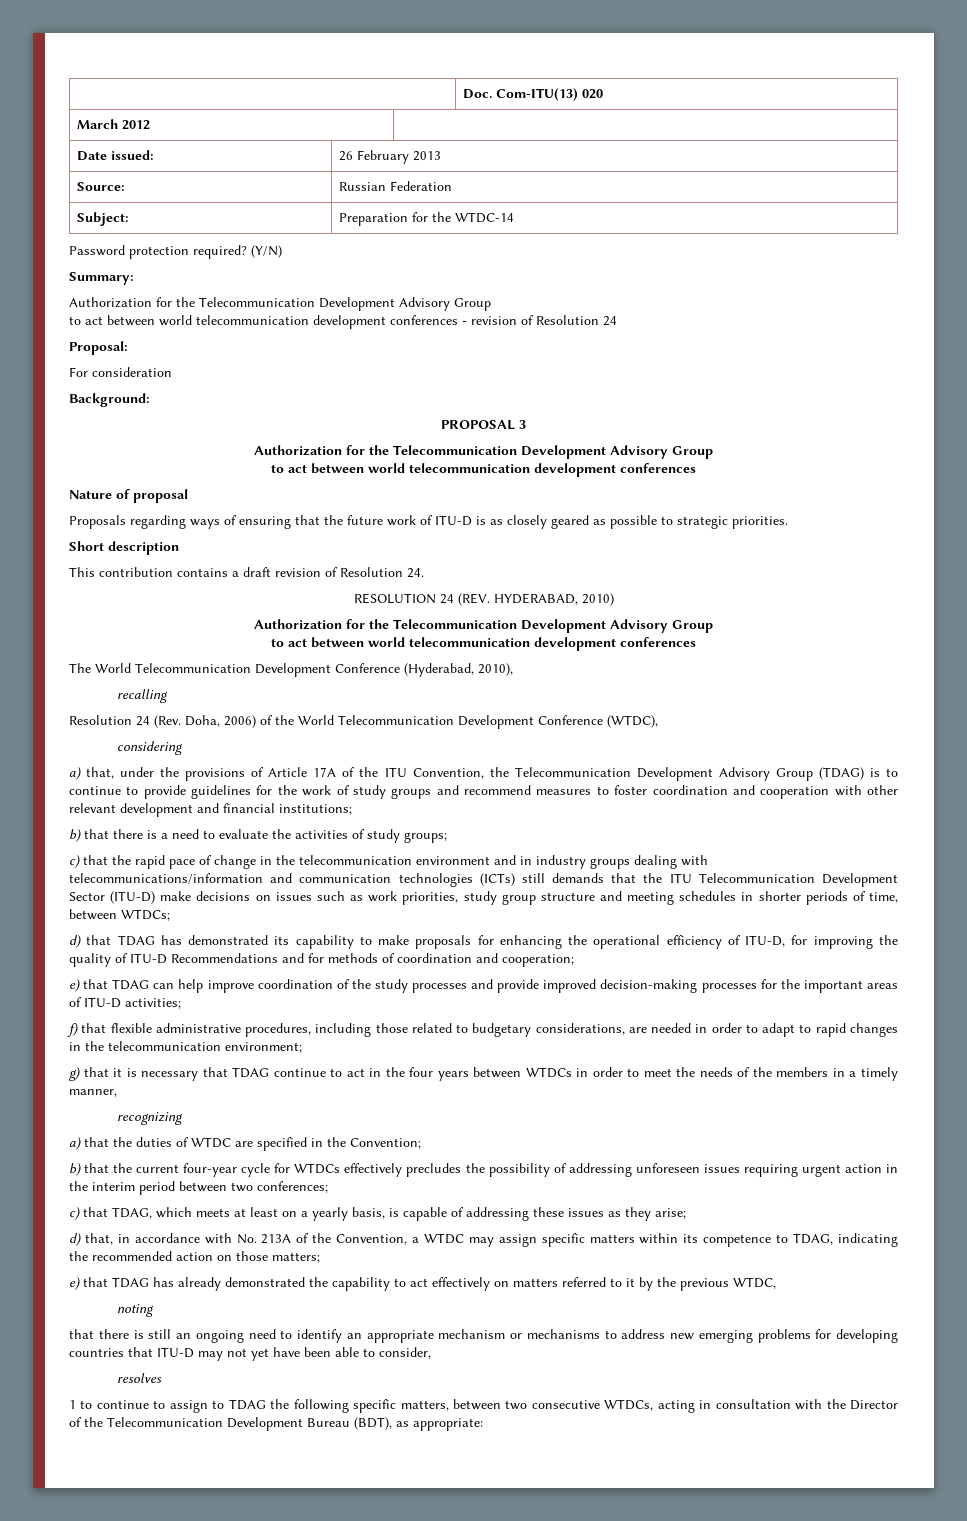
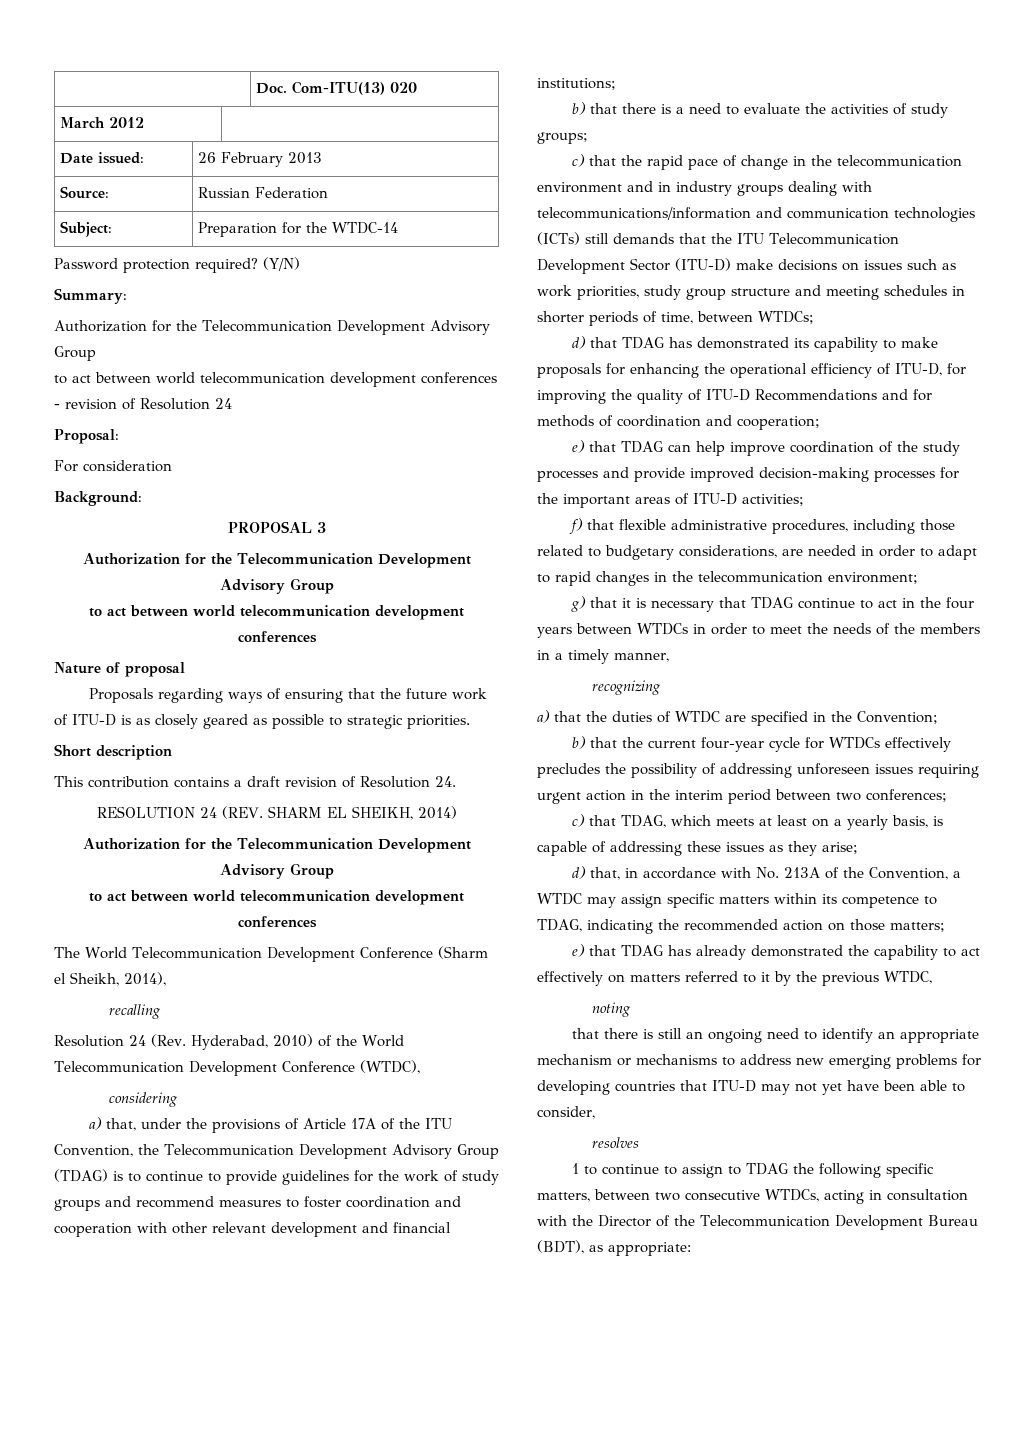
[493,593,614,606] HYDERABAD, 2010) -> [267,806,457,820] SHARM EL SHEIKH, 2014)
[404,663,513,677] (Hyderabad, 2010), -> [437,946,488,959] [54,972,166,986] (Sharm el Sheikh, 2014),
[185,715,256,728] Doha, 2006) -> [190,1034,313,1050] Hyderabad, 2010)

